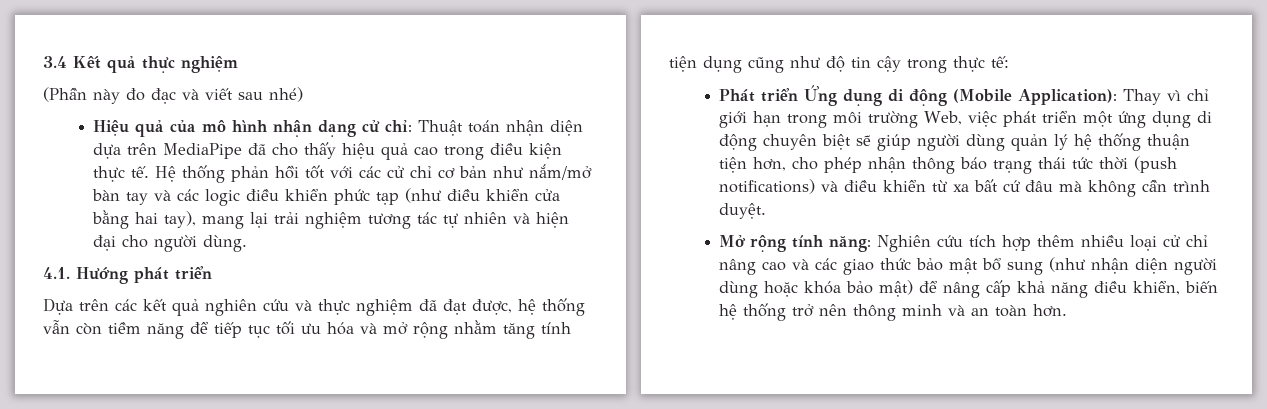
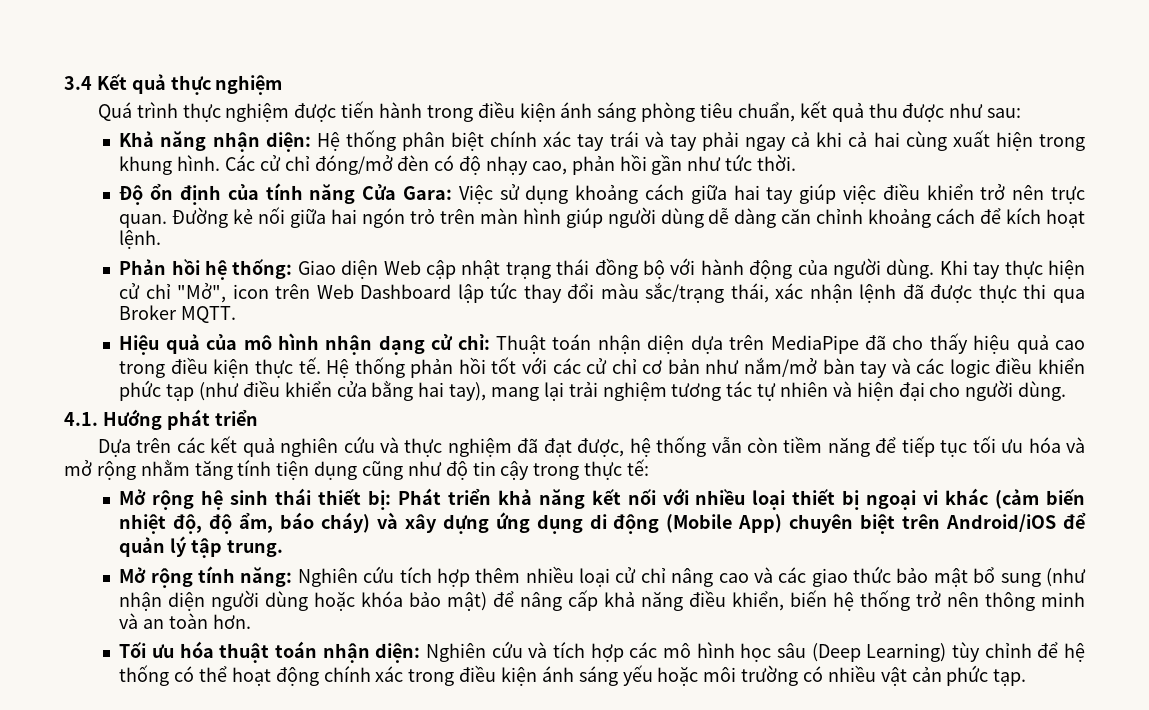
[43,87,303,104] (Phần này đo đạc và viết sau nhé) -> [97,101,1022,122] [119,130,1086,152] [119,154,797,175] [119,183,1086,205] [119,207,1086,228] [119,230,162,249] [119,258,1085,280] [119,282,1085,303] [119,305,237,323] Quá trình thực nghiệm được tiến hành trong điều kiện ánh sáng phòng tiêu chuẩn, kết quả thu được như sau: // Khả năng nhận diện: Hệ thống phân biệt chính xác tay trái và tay phải ngay cả khi cả hai cùng xuất hiện trong khung hình. Các cử chỉ đóng/mở đèn có độ nhạy cao, phản hồi gần như tức thời. // Độ ổn định của tính năng Cửa Gara: Việc sử dụng khoảng cách giữa hai tay giúp việc điều khiển trở nên trực quan. Đường kẻ nối giữa hai ngón trỏ trên màn hình giúp người dùng dễ dàng căn chỉnh khoảng cách để kích hoạt lệnh. // Phản hồi hệ thống: Giao diện Web cập nhật trạng thái đồng bộ với hành động của người dùng. Khi tay thực hiện cử chỉ "Mở", icon trên Web Dashboard lập tức thay đổi màu sắc/trạng thái, xác nhận lệnh đã được thực thi qua Broker MQTT.
[719,85,1210,106] [719,110,1213,128] [719,133,1191,151] [719,156,1178,174] [719,179,1211,197] [719,203,767,219] Phát triển Ứng dụng di động (Mobile Application): Thay vì chỉ giới hạn trong môi trường Web, việc phát triển một ứng dụng di động chuyên biệt sẽ giúp người dùng quản lý hệ thống thuận tiện hơn, cho phép nhận thông báo trạng thái tức thời (push notifications) và điều khiển từ xa bất cứ đâu mà không cần trình duyệt. -> [119,488,1086,510] [119,512,1087,534] [119,536,283,558] Mở rộng hệ sinh thái thiết bị: Phát triển khả năng kết nối với nhiều loại thiết bị ngoại vi khác (cảm biến nhiệt độ, độ ẩm, báo cháy) và xây dựng ứng dụng di động (Mobile App) chuyên biệt trên Android/iOS để quản lý tập trung.
(1068, 310) none -> [119,641,1086,663] [119,665,1027,686] // Tối ưu hóa thuật toán nhận diện: Nghiên cứu và tích hợp các mô hình học sâu (Deep Learning) tùy chỉnh để hệ thống có thể hoạt động chính xác trong điều kiện ánh sáng yếu hoặc môi trường có nhiều vật cản phức tạp.

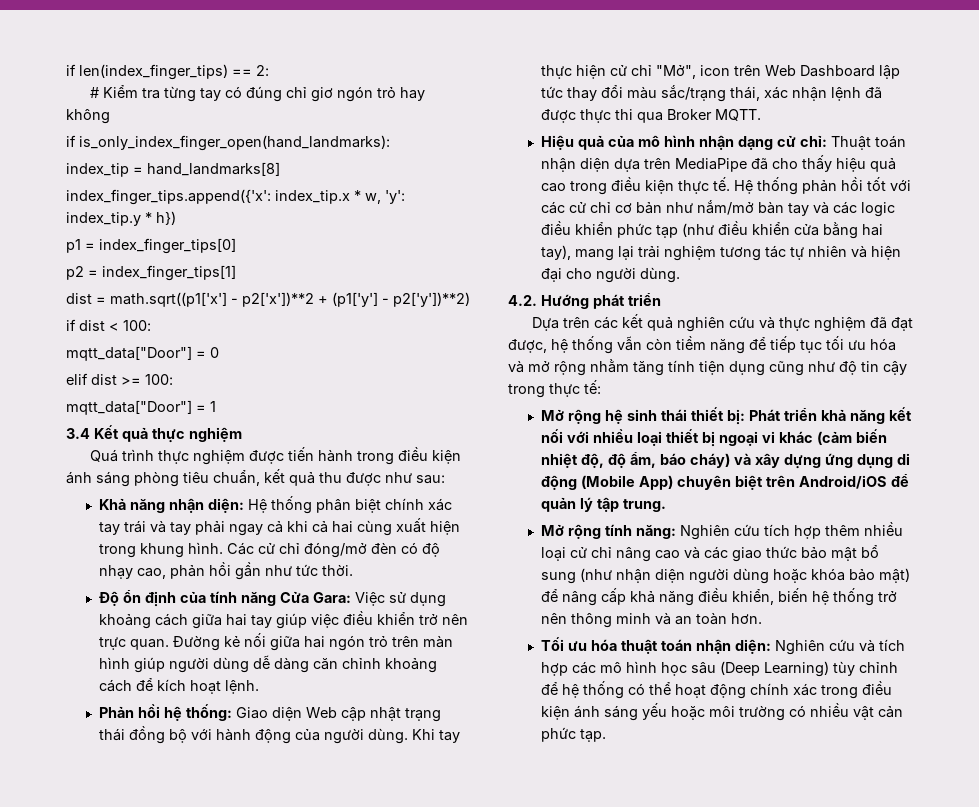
(64, 83) none -> [66,64,269,80] [89,85,425,102] [66,109,110,124] [66,135,390,151] [66,162,280,177] [66,189,405,205] [66,211,176,226] [66,238,236,254] [66,265,236,281] [66,292,470,307] [66,319,151,331] [66,346,219,361] [66,373,173,385] [66,400,216,415] if len(index_finger_tips) == 2: // # Kiểm tra từng tay có đúng chỉ giơ ngón trỏ hay không // if is_only_index_finger_open(hand_landmarks): // index_tip = hand_landmarks[8] // index_finger_tips.append({'x': index_tip.x * w, 'y': index_tip.y * h}) // p1 = index_finger_tips[0] // p2 = index_finger_tips[1] // dist = math.sqrt((p1['x'] - p2['x'])**2 + (p1['y'] - p2['y'])**2) // if dist < 100: // mqtt_data["Door"] = 0 // elif dist >= 100: // mqtt_data["Door"] = 1 //
[64,412,98,426] 4.1. -> [508,295,537,306] 4.2.

